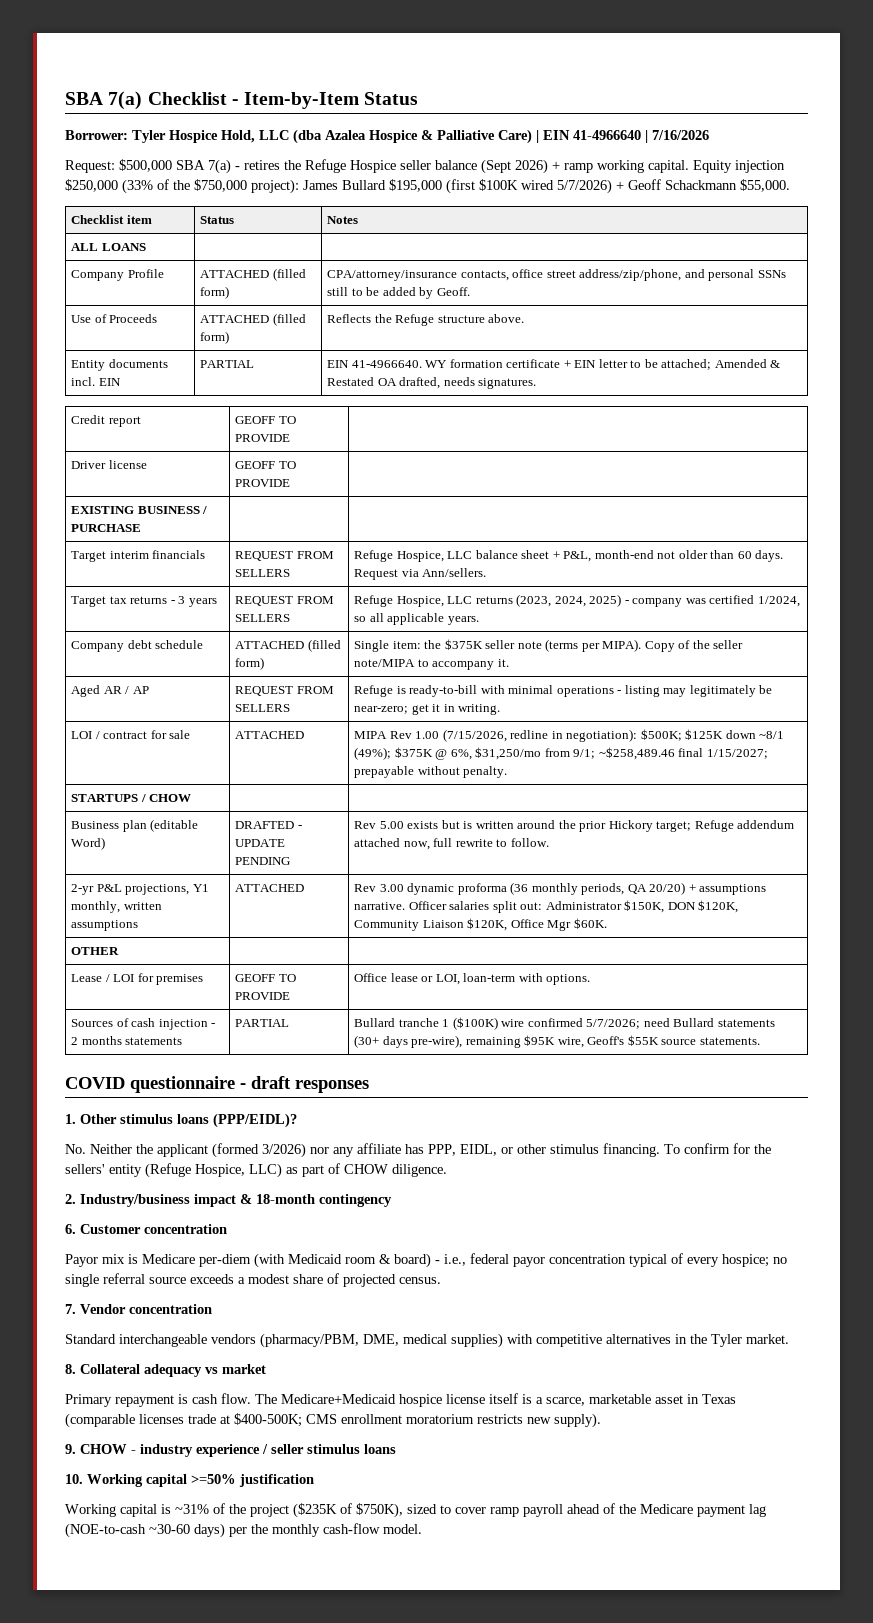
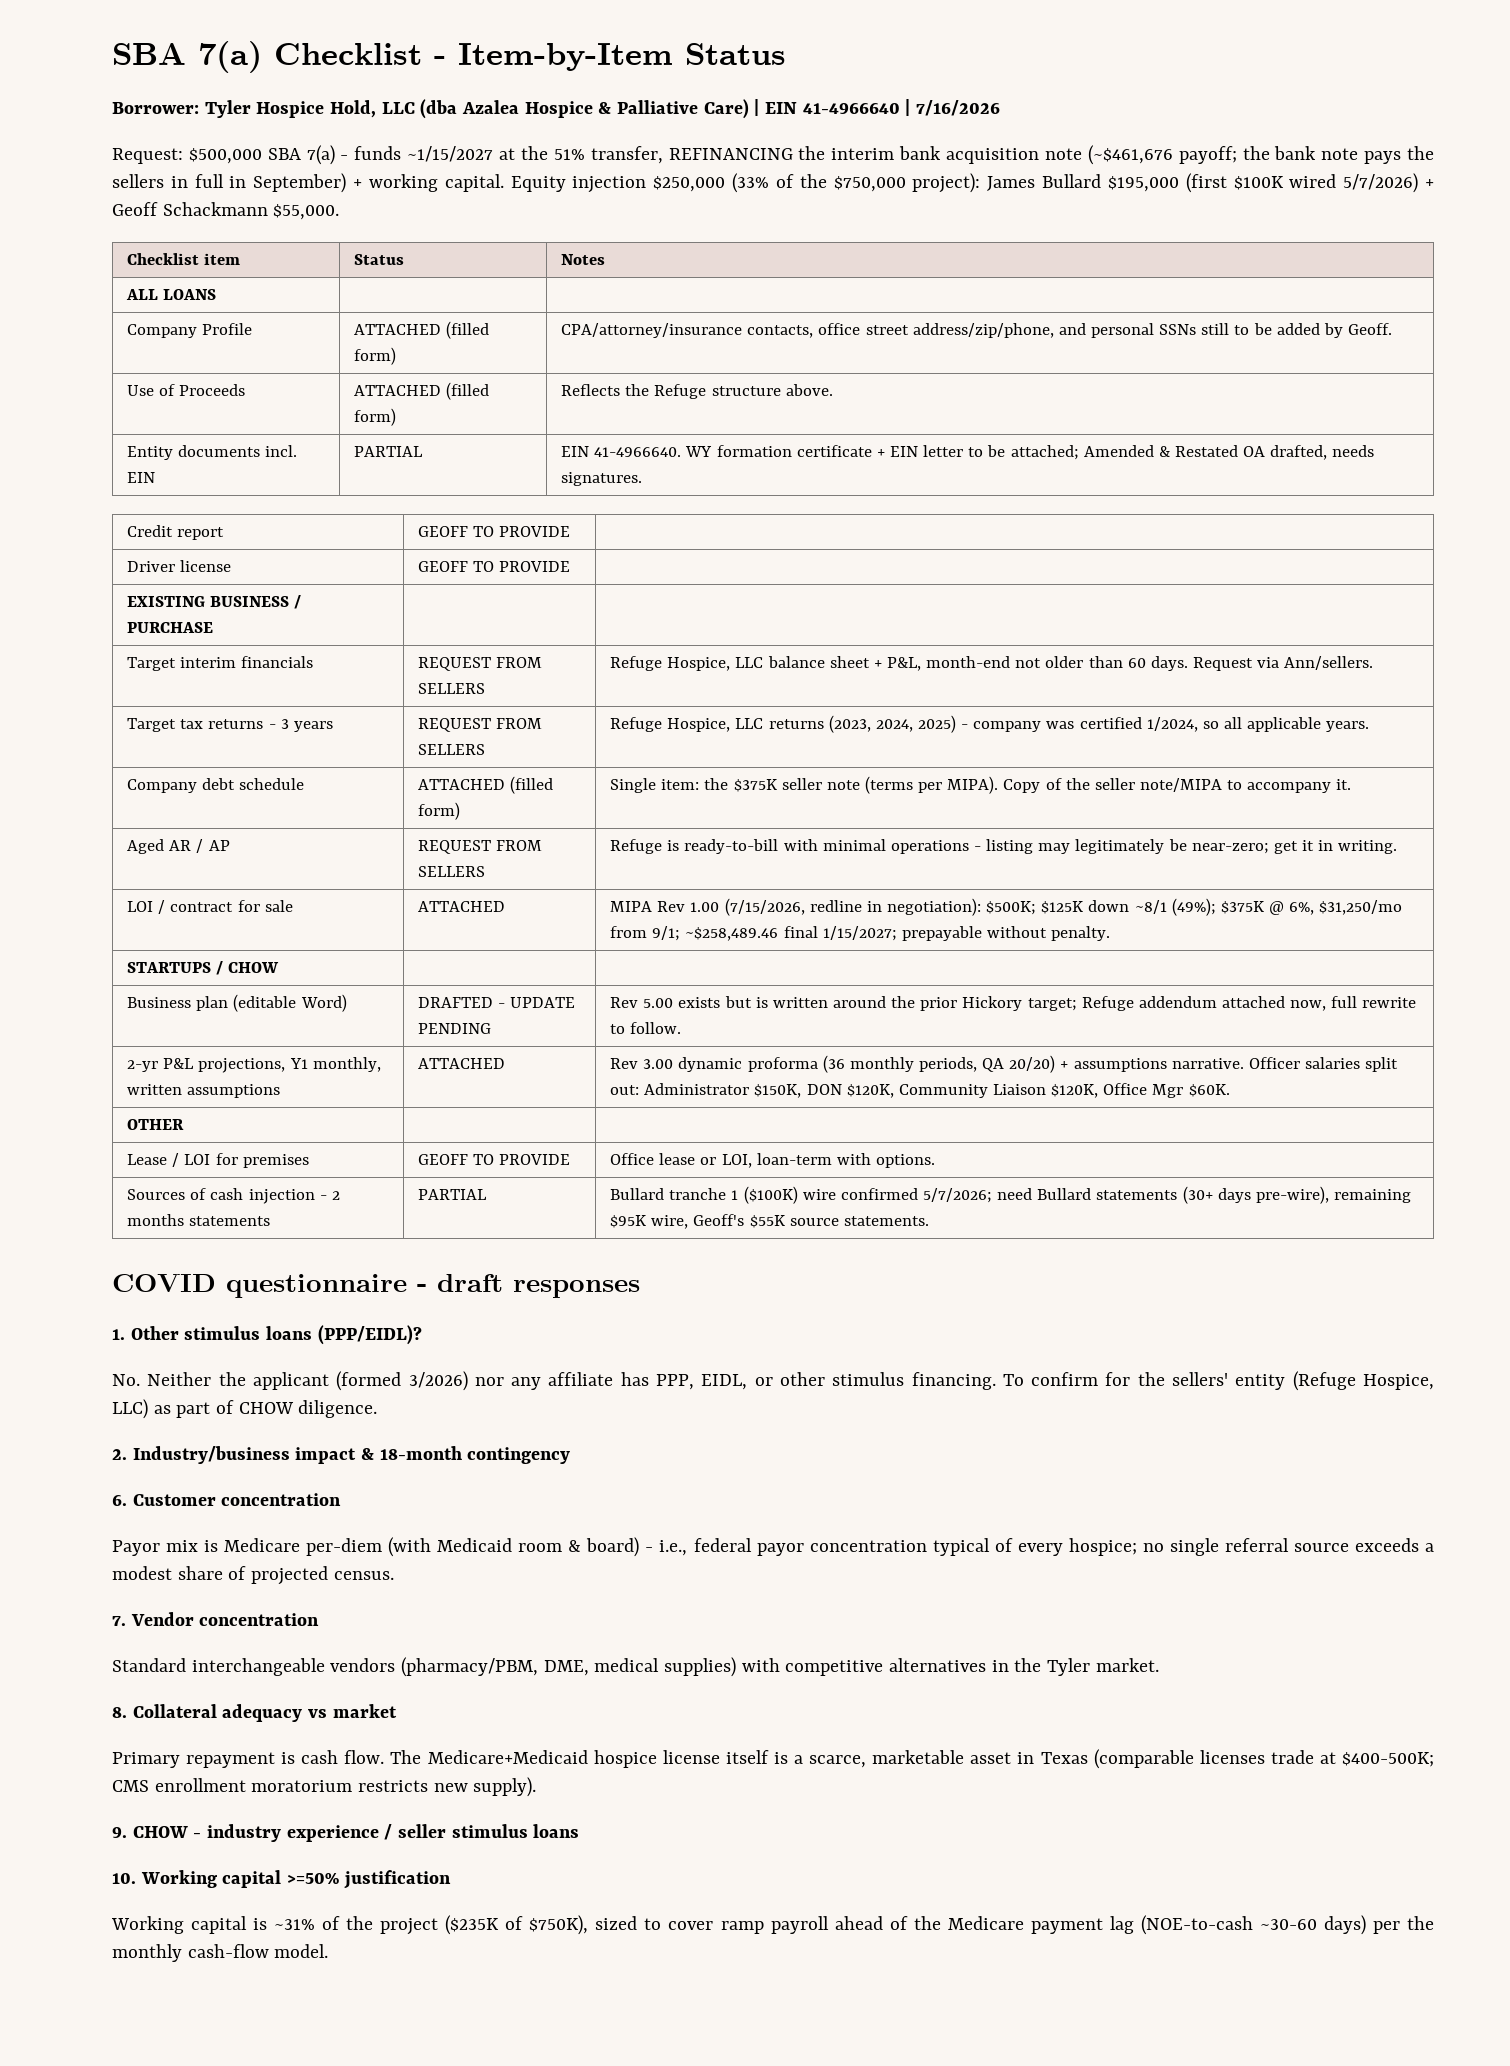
[244,159,593,174] retires the Refuge Hospice seller balance (Sept 2026) + ramp -> [354,145,1434,165] [112,173,363,193] funds ~1/15/2027 at the 51% transfer, REFINANCING the interim bank acquisition note (~$461,676 payoff; the bank note pays the sellers in full in September) +

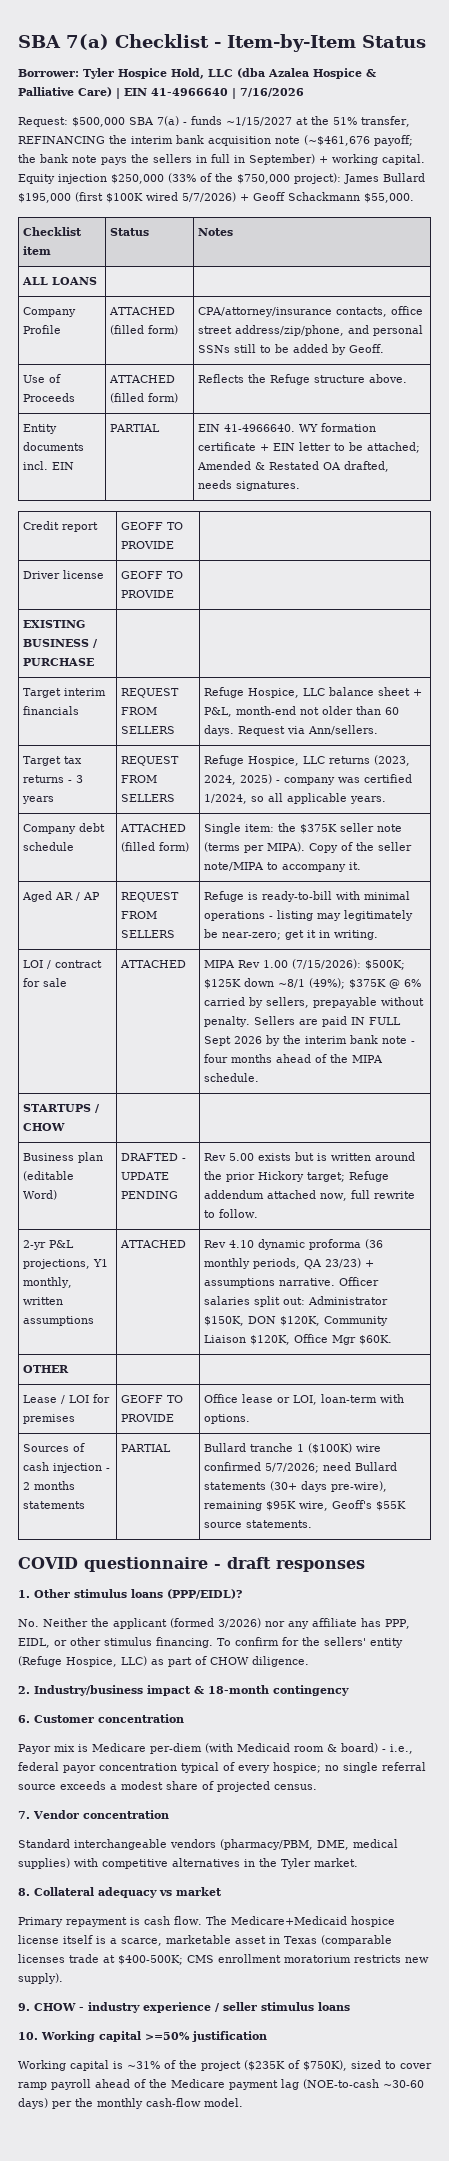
[724,898,981,916] (7/15/2026, redline in negotiation): -> [292,959,362,969] (7/15/2026):
[1289,900,1403,915] [610,926,1111,941] 6%, $31,250/mo from 9/1; ~$258,489.46 final 1/15/2027; prepayable without penalty. -> [404,979,422,987] [204,997,425,1008] [204,1016,402,1027] [204,1035,416,1046] [204,1054,384,1063] [204,1073,260,1082] 6% carried by sellers, prepayable without penalty. Sellers are paid IN FULL Sept 2026 by the interim bank note - four months ahead of the MIPA schedule.
[643,1059,674,1069] 3.00 -> [229,1240,255,1248] 4.10
[1009,1055,1056,1073] 20/20) -> [325,1258,362,1268] 23/23)

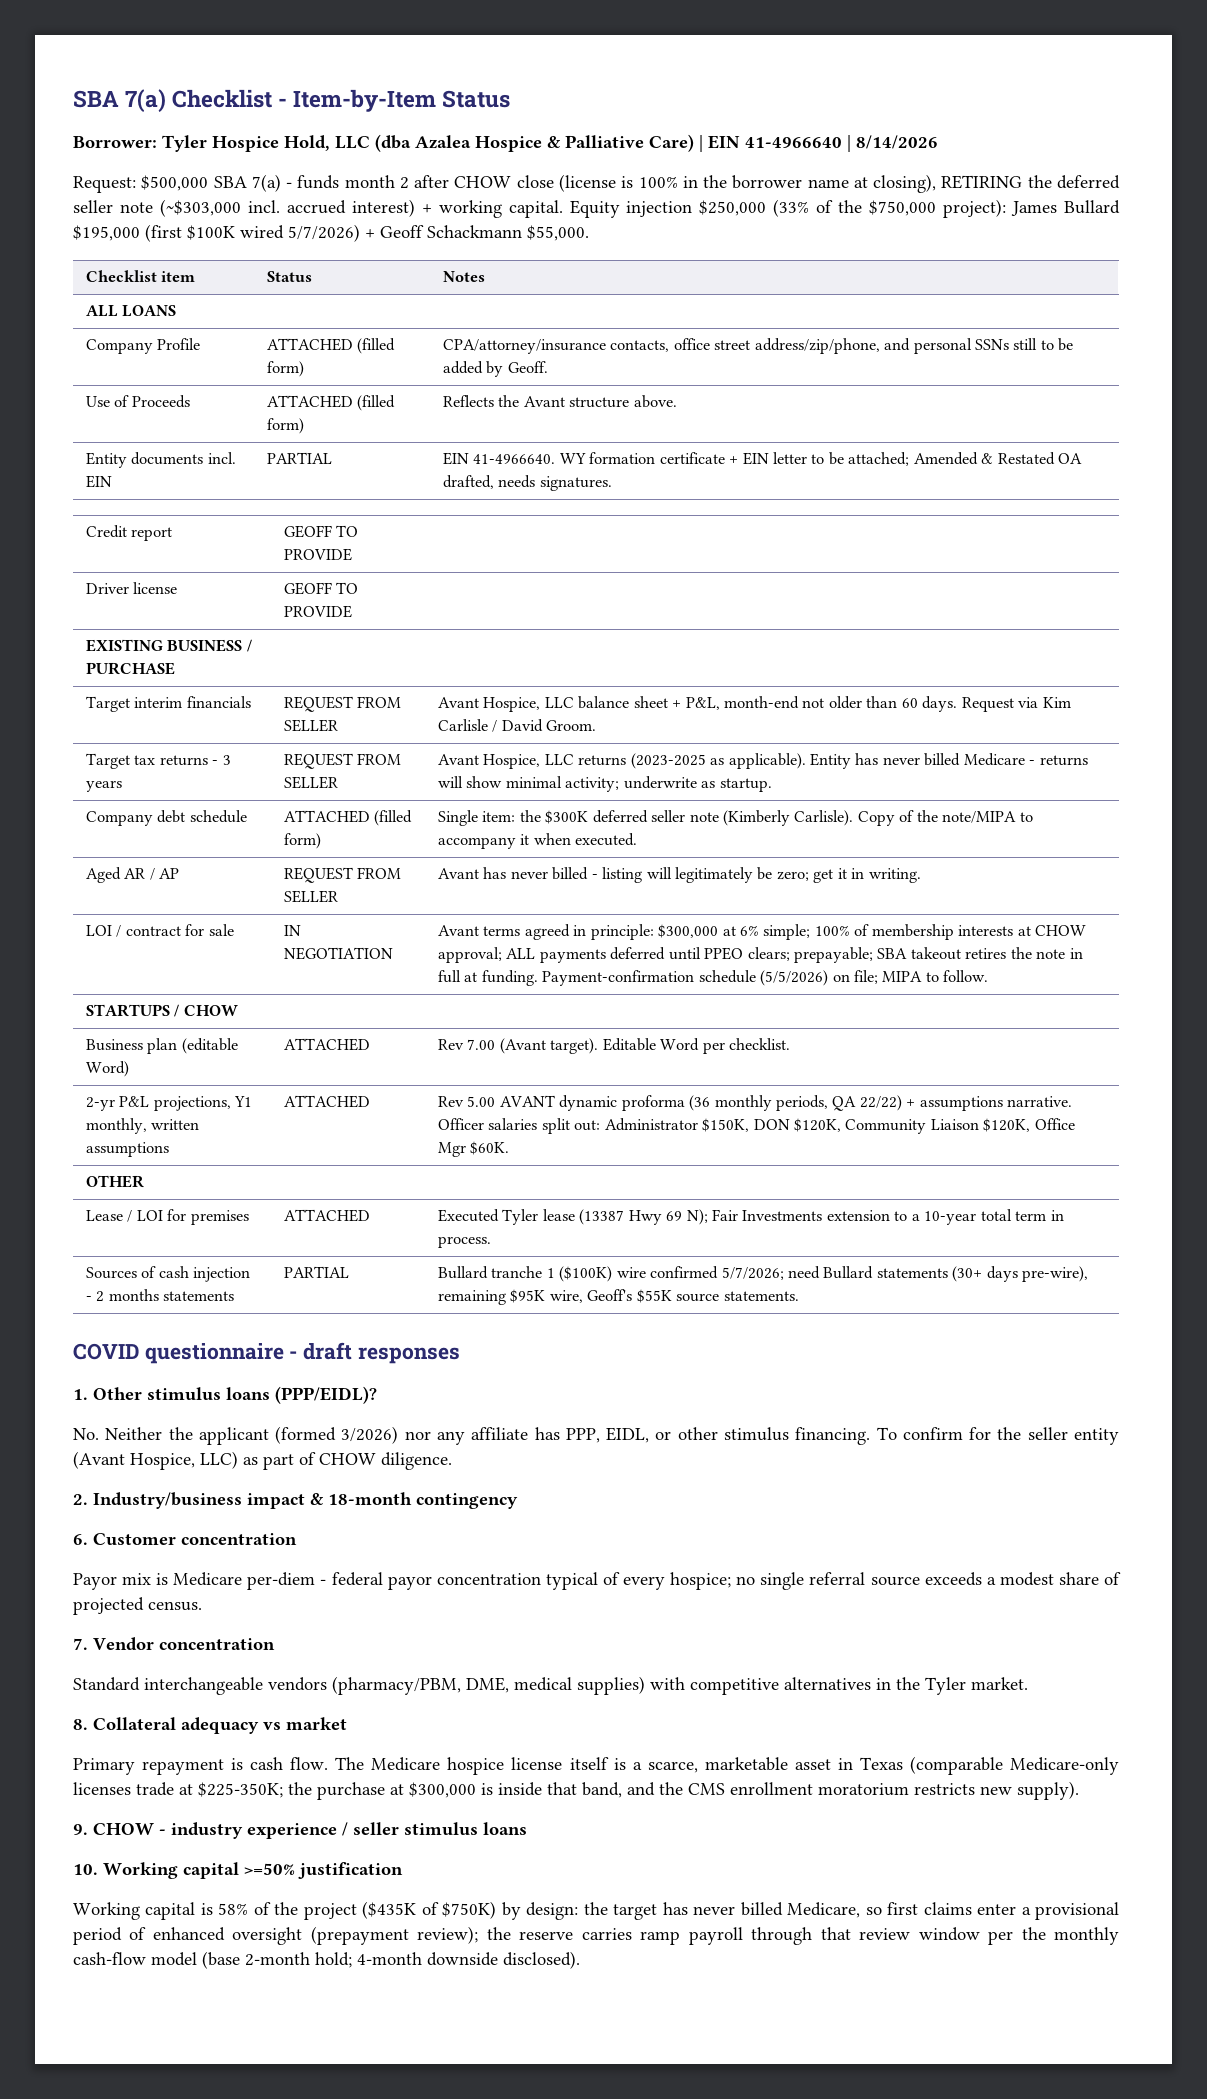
[240,88,304,97] 7/16/2026 -> [856,135,938,149] 8/14/2026
[226,116,410,127] [18,135,413,146] [18,154,315,165] ~1/15/2027 at the 51% transfer, REFINANCING the interim bank acquisition note (~$461,676 payoff; the bank note pays the sellers in full in September) -> [344,174,1120,193] [73,199,415,217] month 2 after CHOW close (license is 100% in the borrower name at closing), RETIRING the deferred seller note (~$303,000 incl. accrued interest)
[270,374,311,385] Refuge -> [523,396,565,407] Avant
[121,726,176,734] [204,687,245,698] SELLERS | Refuge -> [283,719,338,732] [437,697,479,708] SELLER | Avant
[308,725,379,735] Ann/sellers. -> [1042,697,1071,708] [437,719,597,732] Kim Carlisle / David Groom.
[121,794,176,802] [204,755,245,766] SELLERS | Refuge -> [283,776,338,789] [437,754,479,765] SELLER | Avant
[374,755,411,766] [204,774,413,785] [204,793,387,804] (2023, 2024, 2025) - company was certified 1/2024, so all applicable years. -> [630,753,1088,769] [437,776,772,792] (2023-2025 as applicable). Entity has never billed Medicare - returns will show minimal activity; underwrite as startup.
[300,823,403,834] [204,842,306,853] $375K seller note (terms per MIPA). -> [545,810,854,826] $300K deferred seller note (Kimberly Carlisle).
[378,842,413,851] seller -> (938, 816) none
[349,862,362,870] it. -> [520,833,638,846] it when executed.
[121,930,176,938] [204,891,411,902] [204,911,266,921] SELLERS | Refuge is ready-to-bill with minimal operations -> [283,890,338,903] [437,867,589,880] SELLER | Avant has never billed
[317,913,342,921] may -> [646,867,672,879] will
[222,932,282,940] near-zero; -> [776,871,809,881] zero;
[120,960,187,968] [204,959,406,970] [204,978,422,989] [204,997,425,1008] [204,1016,402,1027] [204,1035,416,1046] [204,1054,384,1063] [204,1073,260,1082] ATTACHED | MIPA Rev 1.00 (7/15/2026): $500K; $125K down ~8/1 (49%); $375K @ 6% carried by sellers, prepayable without penalty. Sellers are paid IN FULL Sept 2026 by the interim bank note - four months ahead of the MIPA schedule. -> [283,925,301,936] [283,947,393,960] [437,924,1087,940] [437,947,1083,963] [437,970,989,986] IN NEGOTIATION | Avant terms agreed in principle: $300,000 at 6% simple; 100% of membership interests at CHOW approval; ALL payments deferred until PPEO clears; prepayable; SBA takeout retires the note in full at funding. Payment-confirmation schedule (5/5/2026) on file; MIPA to follow.
[121,1153,187,1161] [121,1172,170,1180] [121,1191,179,1199] [204,1152,416,1161] [204,1171,390,1182] [204,1190,416,1201] [204,1209,259,1218] DRAFTED - UPDATE PENDING | Rev 5.00 exists but is written around the prior Hickory target; Refuge addendum attached now, full rewrite to follow. -> [283,1038,370,1051] [437,1038,791,1054] ATTACHED | Rev 7.00 (Avant target). Editable Word per checklist.
[229,1240,255,1248] 4.10 -> [467,1095,555,1107] 5.00 AVANT
[325,1258,362,1268] 23/23) -> [859,1095,902,1111] 22/22)
[121,1395,184,1403] [121,1414,175,1422] [204,1394,405,1405] [204,1414,251,1424] GEOFF TO PROVIDE | Office lease or LOI, loan-term with options. -> [283,1209,370,1222] [437,1209,1064,1225] [437,1236,491,1248] ATTACHED | Executed Tyler lease (13387 Hwy 69 N); Fair Investments extension to a 10-year total term in process.
[324,1637,403,1648] [18,1656,62,1667] sellers' entity (Refuge -> [1027,1427,1120,1445] [73,1451,125,1469] seller entity (Avant
[205,1743,413,1754] (with Medicaid room & board) - i.e., -> [320,1579,327,1585] -
[230,1916,347,1925] Medicare+Medicaid -> [371,1757,441,1771] Medicare
(392, 1940) none -> [1009,1757,1119,1775] Medicare-only
[118,1955,183,1965] $400-500K; -> [198,1782,683,1800] $225-350K; the purchase at $300,000 is inside that band, and the
[127,2061,160,2069] ~31% -> [218,1903,249,1915] 58%
[244,2060,432,2071] [18,2079,424,2090] [18,2098,243,2109] ($235K of $750K), sized to cover ramp payroll ahead of the Medicare payment lag (NOE-to-cash ~30-60 days) per the monthly cash-flow model. -> [362,1901,1120,1920] [73,1926,1120,1945] [73,1951,580,1969] ($435K of $750K) by design: the target has never billed Medicare, so first claims enter a provisional period of enhanced oversight (prepayment review); the reserve carries ramp payroll through that review window per the monthly cash-flow model (base 2-month hold; 4-month downside disclosed).

